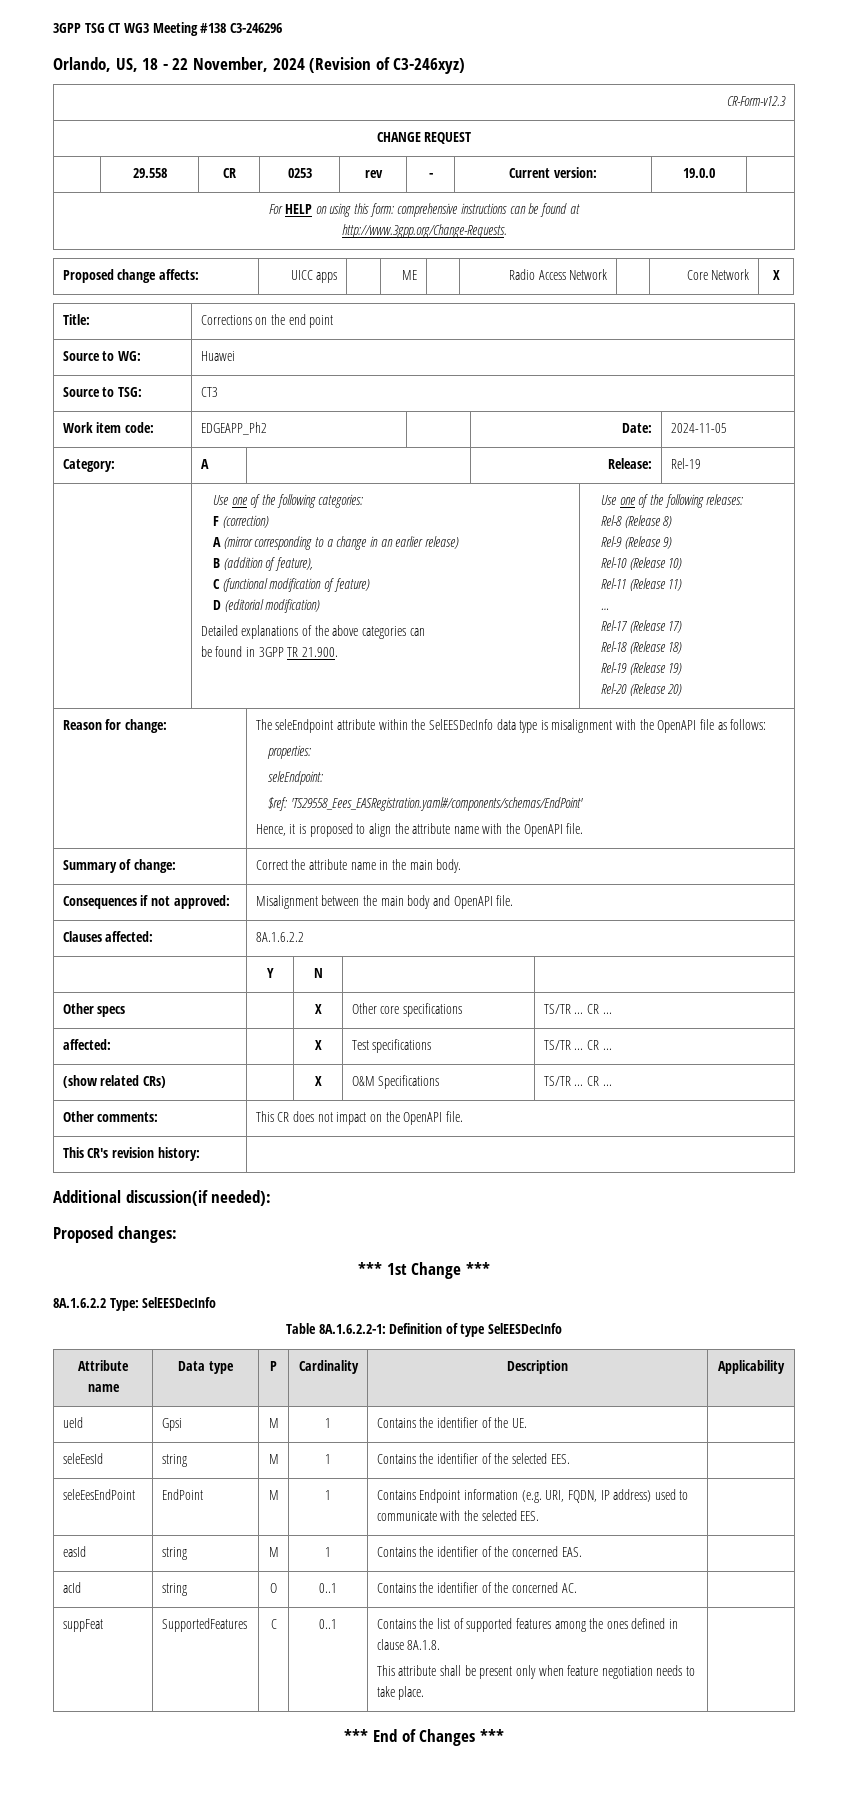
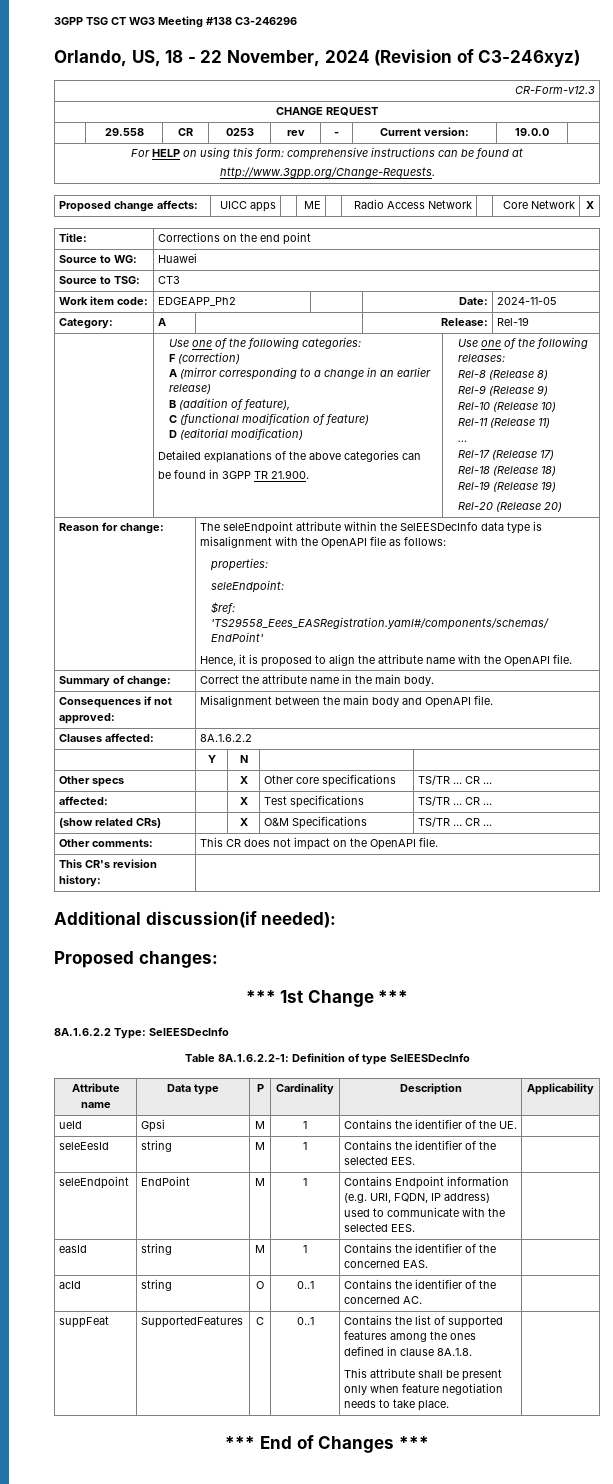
[62,1489,135,1500] seleEesEndPoint -> [58,1176,129,1189] seleEndpoint

